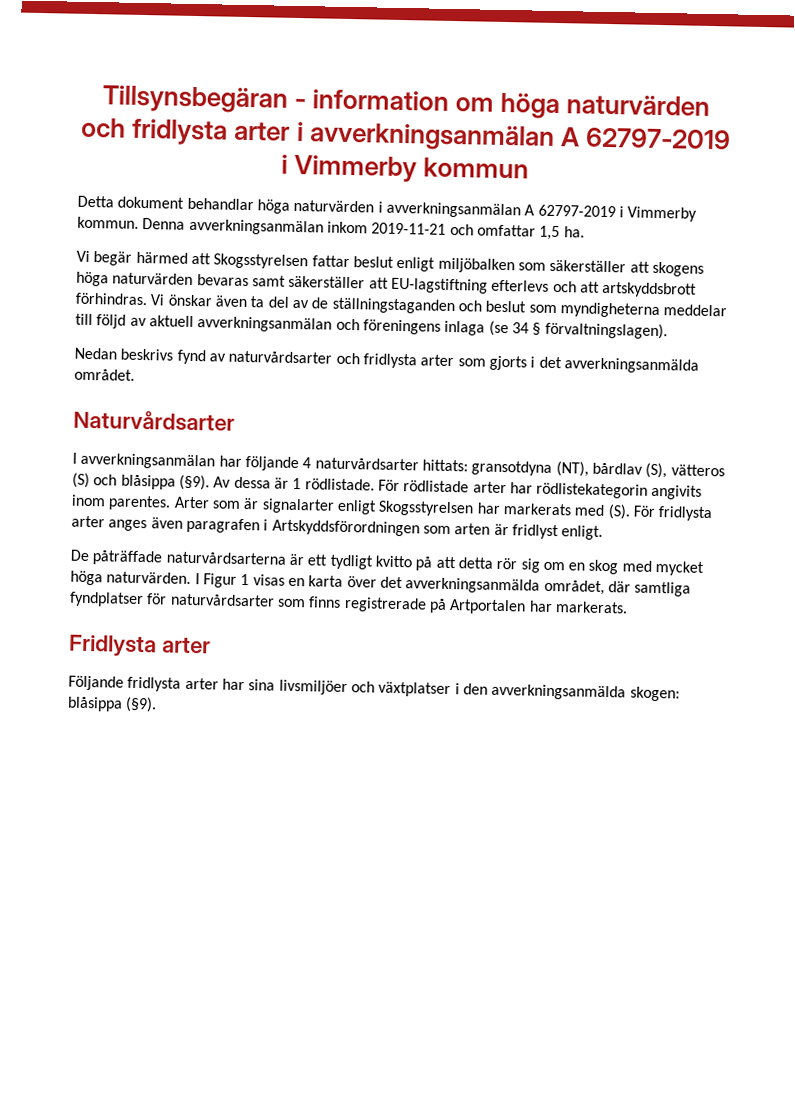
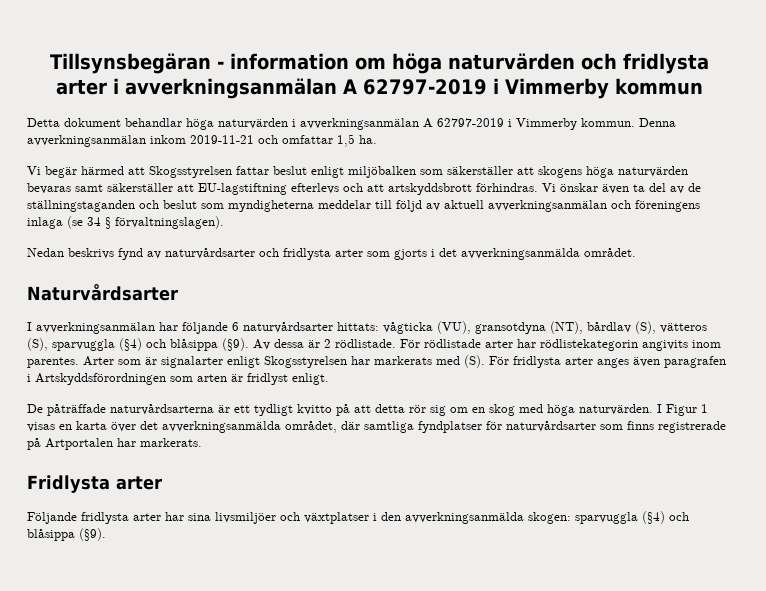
[302,457,312,469] 4 -> [232,322,239,331] 6
(468, 465) none -> [383,321,471,334] vågticka (VU),
[72,472,90,489] (S) -> [27,338,142,351] (S), sparvuggla (§4)
[292,477,302,490] 1 -> [324,339,331,348] 2
[655,561,705,576] mycket -> (543, 408) none
(680, 694) none -> [575,511,689,524] sparvuggla (§4) och

